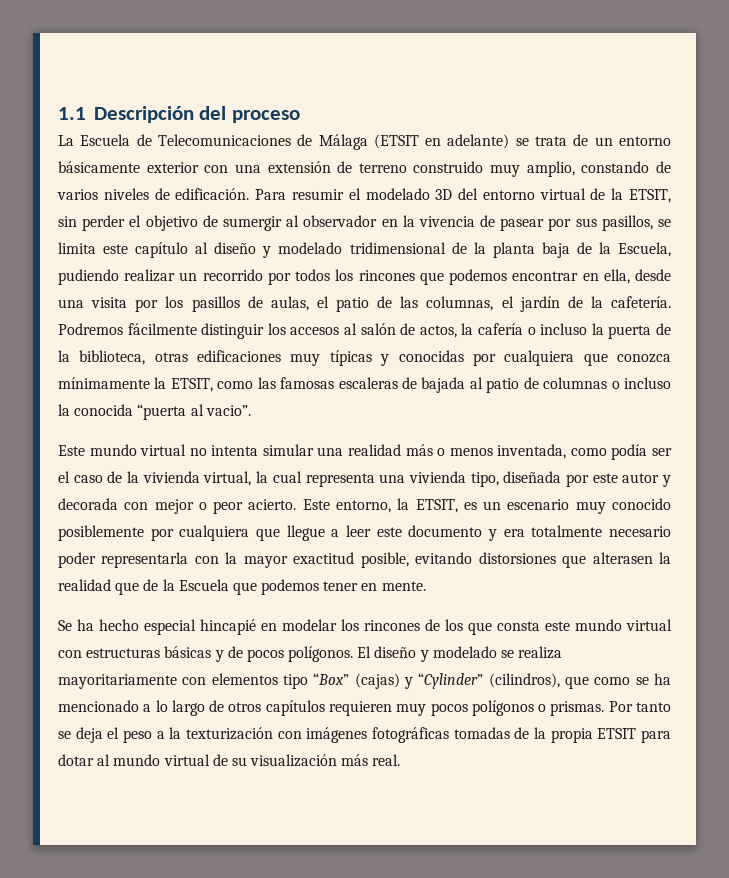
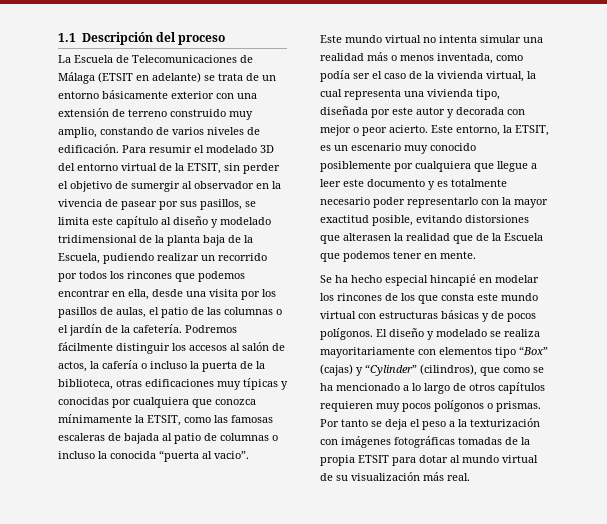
[426,296,494,311] columnas, -> [224,307,282,315] columnas o
[503,529,525,537] era -> [437,181,448,187] es
[101,552,189,568] representarla -> [407,197,478,208] representarlo

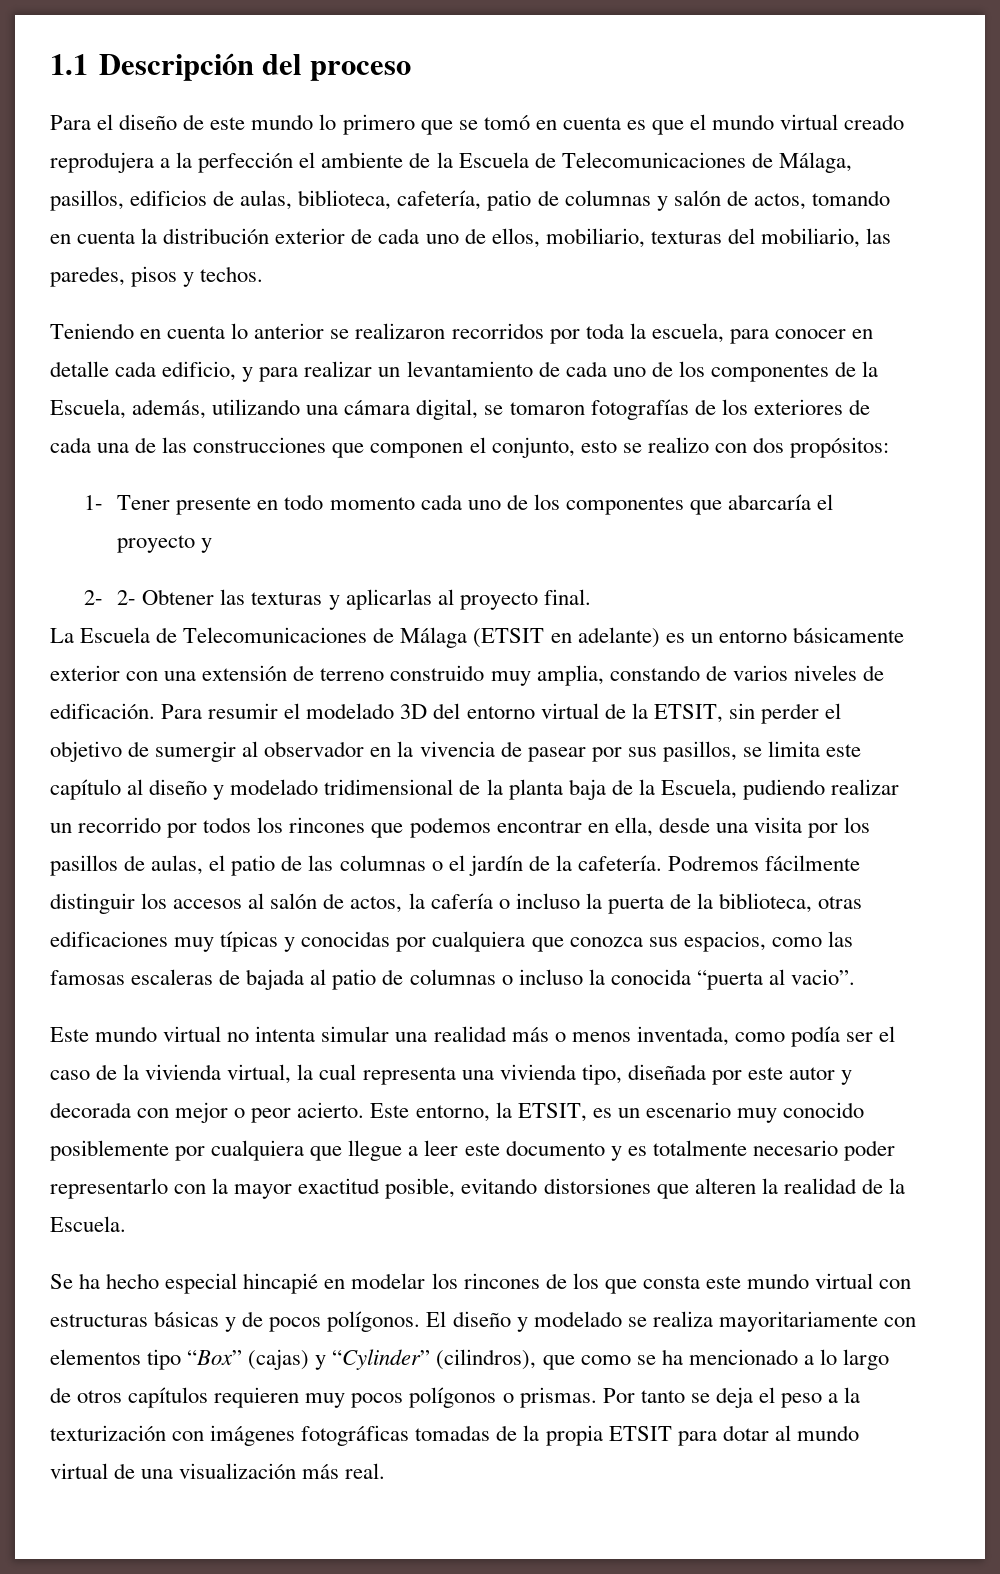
(225, 40) none -> [50,114,905,135] [50,152,852,173] [50,190,890,211] [50,228,892,248] [50,266,264,287] [50,323,874,344] [50,361,879,382] [50,399,870,420] [50,437,890,458] [83,494,834,515] [117,535,213,553] [83,589,591,610] // Para el diseño de este mundo lo primero que se tomó en cuenta es que el mundo virtual creado reprodujera a la perfección el ambiente de la Escuela de Telecomunicaciones de Málaga, pasillos, edificios de aulas, biblioteca, cafetería, patio de columnas y salón de actos, tomando en cuenta la distribución exterior de cada uno de ellos, mobiliario, texturas del mobiliario, las paredes, pisos y techos. // Teniendo en cuenta lo anterior se realizaron recorridos por toda la escuela, para conocer en detalle cada edificio, y para realizar un levantamiento de cada uno de los componentes de la Escuela, además, utilizando una cámara digital, se tomaron fotografías de los exteriores de cada una de las construcciones que componen el conjunto, esto se realizo con dos propósitos: // 1- Tener presente en todo momento cada uno de los componentes que abarcaría el proyecto y // 2- 2- Obtener las texturas y aplicarlas al proyecto final.
[204,73,259,81] se trata de -> [665,633,685,643] es
[58,127,97,138] amplio, -> [536,665,604,686] amplia,
[58,414,181,426] mínimamente la ETSIT, -> [648,931,766,952] sus espacios,
[343,233,391,241] alterasen -> [694,1178,756,1194] alteren
[453,233,543,244] [320,251,476,262] que de la Escuela que podemos tener en mente. -> [861,1178,905,1194] [50,1216,126,1232] de la Escuela.
[336,475,348,481] su -> [141,1469,174,1479] una

